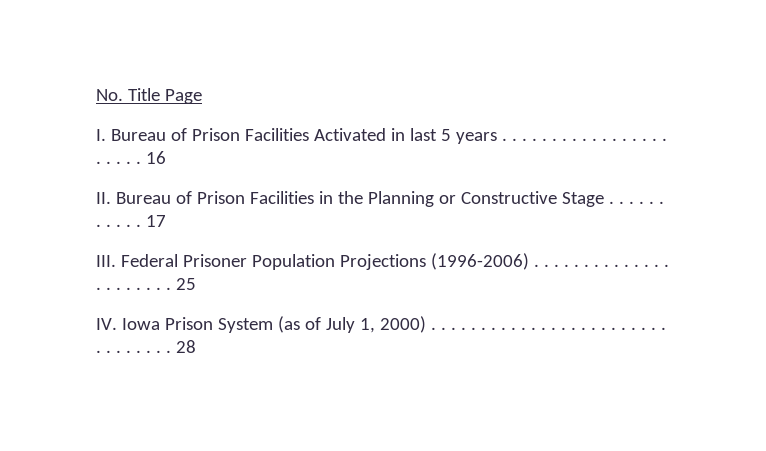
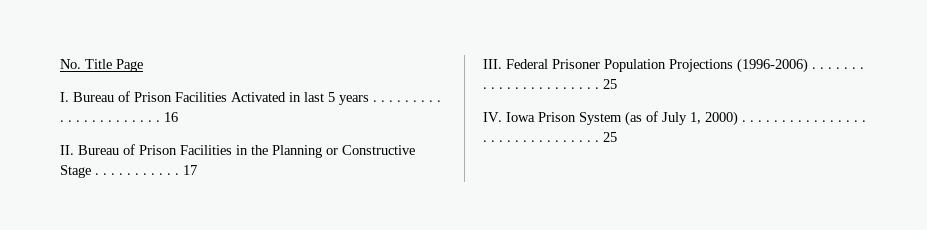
[165,340,196,353] . 28 -> [603,132,617,142] 25

